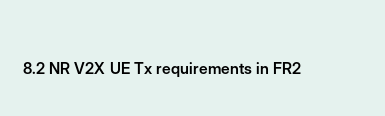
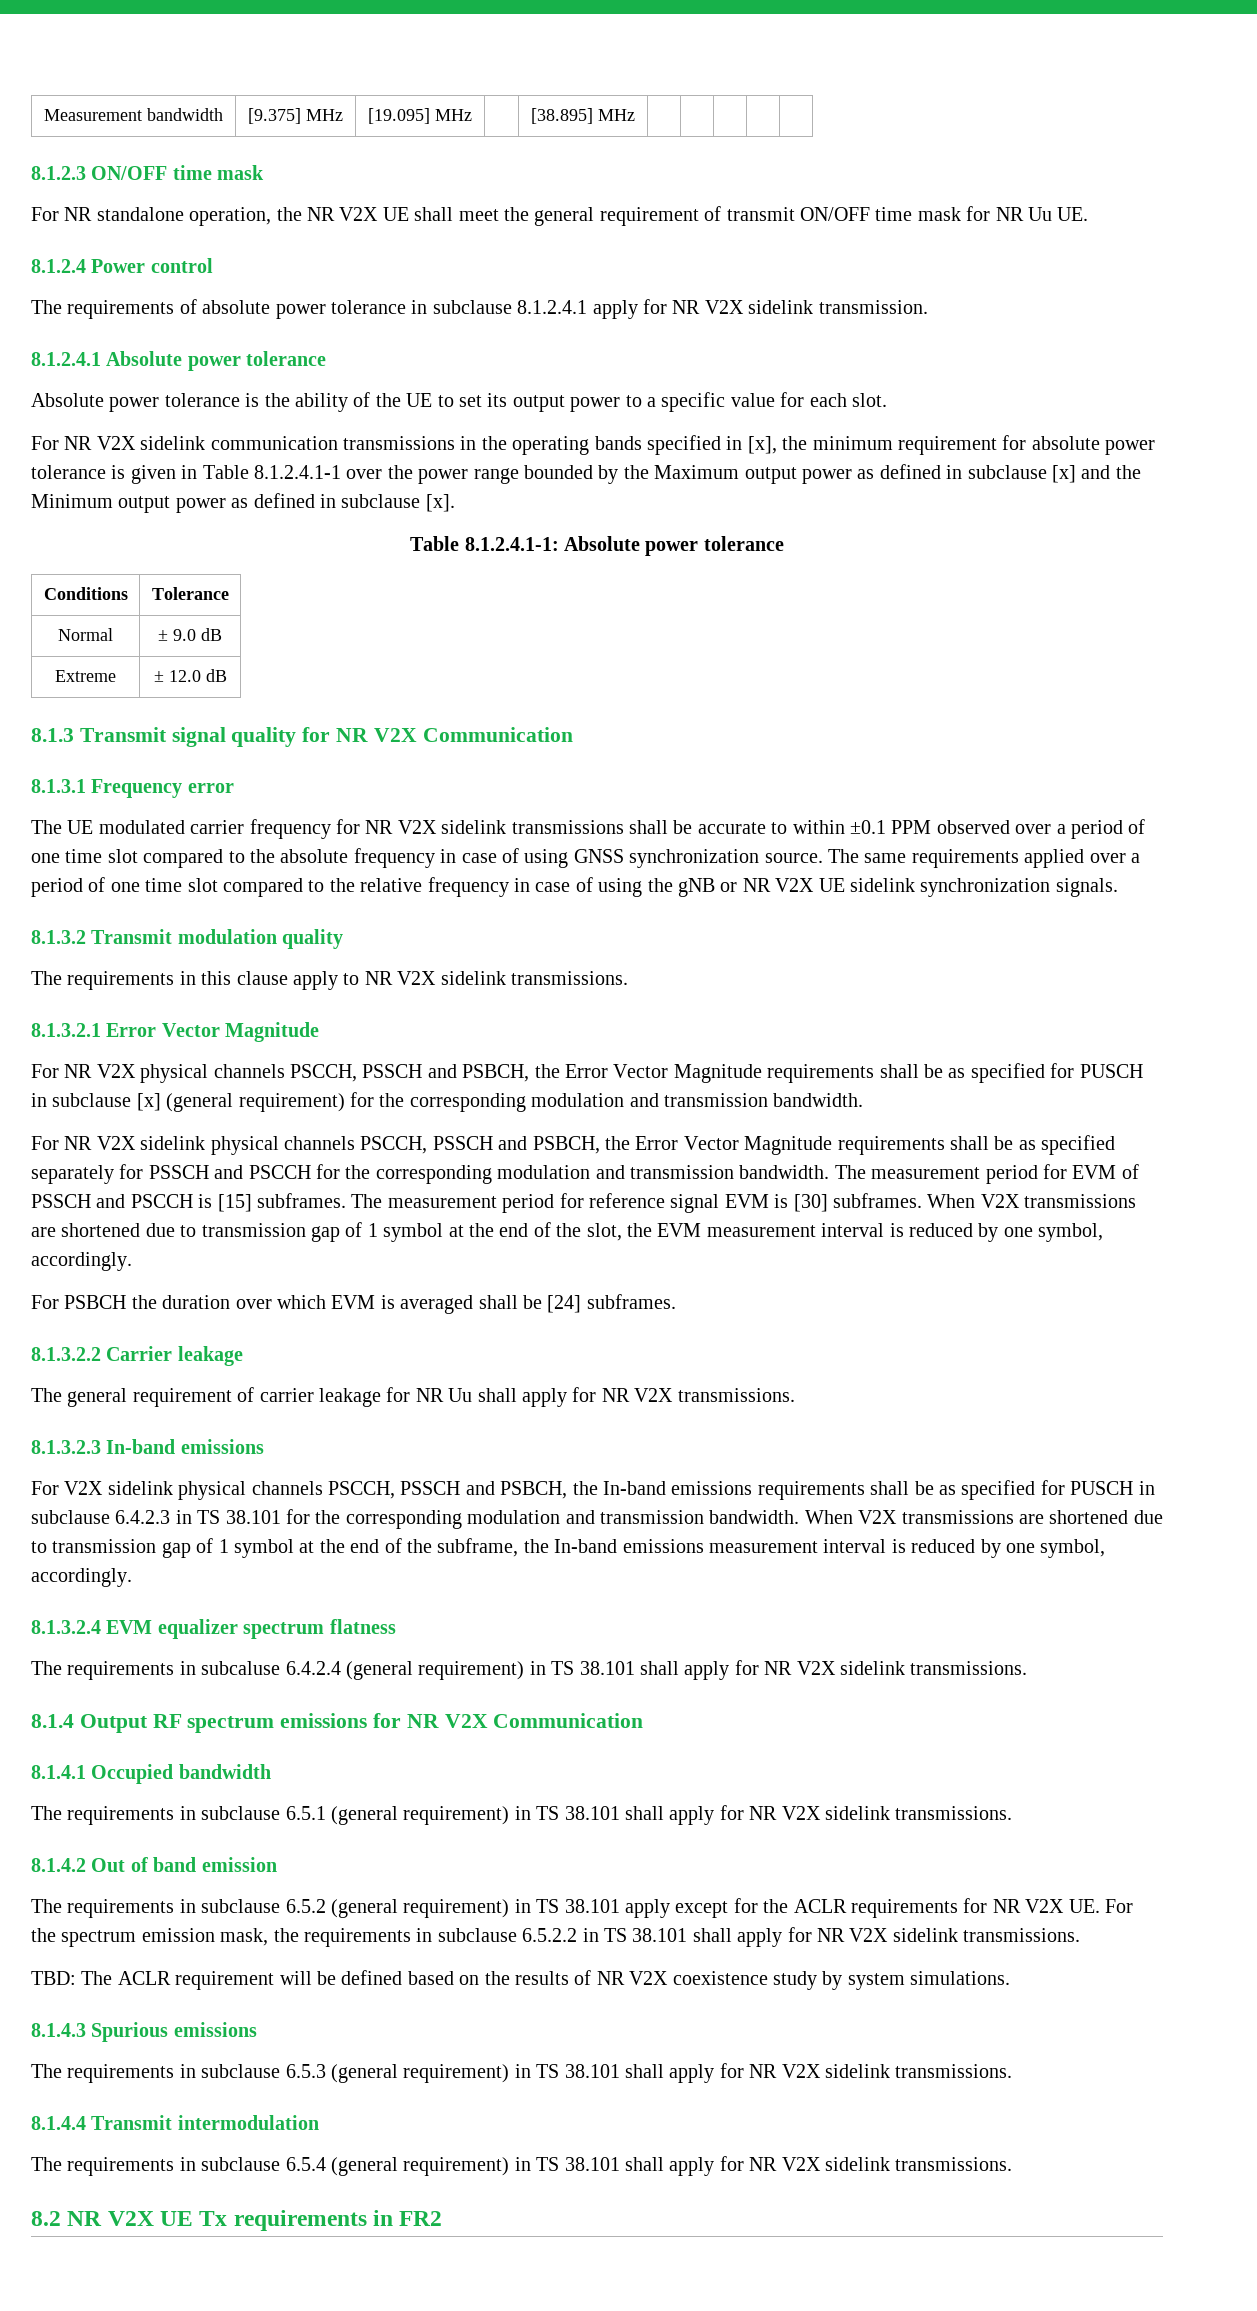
(23, 68) none -> [44,108,223,121] [248,108,343,124] [368,108,472,124] [531,108,635,124] [31,165,265,180] [31,206,1089,226] [31,258,213,273] [31,299,928,319] [31,351,327,371] [31,392,887,412] [31,435,1156,455] [31,464,1141,484] [31,493,455,513] [410,536,784,556] [43,587,128,600] [151,587,229,600] [58,628,113,641] [158,628,222,641] [55,670,116,682] [153,669,227,682] [31,727,573,747] [31,779,234,798] [31,819,1146,839] [31,848,1140,868] [31,877,1118,897] [31,929,344,949] [31,971,628,990] [31,1022,320,1042] [31,1063,1143,1083] [31,1092,864,1112] [31,1135,1116,1155] [31,1164,1139,1184] [31,1193,1137,1213] [31,1222,1104,1242] [31,1252,132,1271] [31,1294,676,1314] [31,1346,243,1366] [31,1387,795,1407] [31,1439,264,1454] [31,1480,1155,1500] [31,1509,1163,1529] [31,1538,1106,1558] [31,1568,132,1587] [31,1619,396,1639] [31,1660,1028,1680] [31,1713,644,1733] [31,1764,271,1784] [31,1805,1013,1825] [31,1857,277,1872] [31,1898,1133,1918] [31,1927,1081,1947] [31,1970,1011,1990] [31,2022,257,2042] [31,2063,1013,2083] [31,2115,319,2130] [31,2156,1013,2176] Measurement bandwidth | [9.375] MHz | [19.095] MHz | | [38.895] MHz | | | | | // 8.1.2.3 ON/OFF time mask // For NR standalone operation, the NR V2X UE shall meet the general requirement of transmit ON/OFF time mask for NR Uu UE. // 8.1.2.4 Power control // The requirements of absolute power tolerance in subclause 8.1.2.4.1 apply for NR V2X sidelink transmission. // 8.1.2.4.1 Absolute power tolerance // Absolute power tolerance is the ability of the UE to set its output power to a specific value for each slot. // For NR V2X sidelink communication transmissions in the operating bands specified in [x], the minimum requirement for absolute power tolerance is given in Table 8.1.2.4.1-1 over the power range bounded by the Maximum output power as defined in subclause [x] and the Minimum output power as defined in subclause [x]. // Table 8.1.2.4.1-1: Absolute power tolerance // Conditions | Tolerance // Normal | ± 9.0 dB // Extreme | ± 12.0 dB // 8.1.3 Transmit signal quality for NR V2X Communication // 8.1.3.1 Frequency error // The UE modulated carrier frequency for NR V2X sidelink transmissions shall be accurate to within ±0.1 PPM observed over a period of one time slot compared to the absolute frequency in case of using GNSS synchronization source. The same requirements applied over a period of one time slot compared to the relative frequency in case of using the gNB or NR V2X UE sidelink synchronization signals. // 8.1.3.2 Transmit modulation quality // The requirements in this clause apply to NR V2X sidelink transmissions. // 8.1.3.2.1 Error Vector Magnitude // For NR V2X physical channels PSCCH, PSSCH and PSBCH, the Error Vector Magnitude requirements shall be as specified for PUSCH in subclause [x] (general requirement) for the corresponding modulation and transmission bandwidth. // For NR V2X sidelink physical channels PSCCH, PSSCH and PSBCH, the Error Vector Magnitude requirements shall be as specified separately for PSSCH and PSCCH for the corresponding modulation and transmission bandwidth. The measurement period for EVM of PSSCH and PSCCH is [15] subframes. The measurement period for reference signal EVM is [30] subframes. When V2X transmissions are shortened due to transmission gap of 1 symbol at the end of the slot, the EVM measurement interval is reduced by one symbol, accordingly. // For PSBCH the duration over which EVM is averaged shall be [24] subframes. // 8.1.3.2.2 Carrier leakage // The general requirement of carrier leakage for NR Uu shall apply for NR V2X transmissions. // 8.1.3.2.3 In-band emissions // For V2X sidelink physical channels PSCCH, PSSCH and PSBCH, the In-band emissions requirements shall be as specified for PUSCH in subclause 6.4.2.3 in TS 38.101 for the corresponding modulation and transmission bandwidth. When V2X transmissions are shortened due to transmission gap of 1 symbol at the end of the subframe, the In-band emissions measurement interval is reduced by one symbol, accordingly. // 8.1.3.2.4 EVM equalizer spectrum flatness // The requirements in subcaluse 6.4.2.4 (general requirement) in TS 38.101 shall apply for NR V2X sidelink transmissions. // 8.1.4 Output RF spectrum emissions for NR V2X Communication // 8.1.4.1 Occupied bandwidth // The requirements in subclause 6.5.1 (general requirement) in TS 38.101 shall apply for NR V2X sidelink transmissions. // 8.1.4.2 Out of band emission // The requirements in subclause 6.5.2 (general requirement) in TS 38.101 apply except for the ACLR requirements for NR V2X UE. For the spectrum emission mask, the requirements in subclause 6.5.2.2 in TS 38.101 shall apply for NR V2X sidelink transmissions. // TBD: The ACLR requirement will be defined based on the results of NR V2X coexistence study by system simulations. // 8.1.4.3 Spurious emissions // The requirements in subclause 6.5.3 (general requirement) in TS 38.101 shall apply for NR V2X sidelink transmissions. // 8.1.4.4 Transmit intermodulation // The requirements in subclause 6.5.4 (general requirement) in TS 38.101 shall apply for NR V2X sidelink transmissions. //

